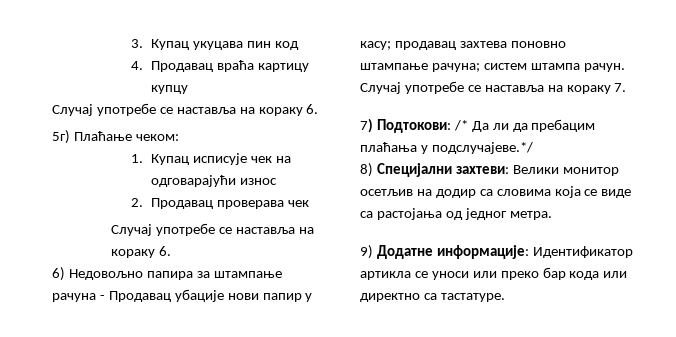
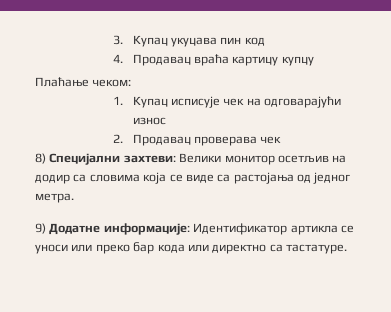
[52,103,319,116] [52,130,70,144] Случај употребе се наставља на кораку 6. // 5г) -> (314, 61) none
[111,223,314,236] [111,246,172,258] [52,267,282,281] [52,289,313,302] [360,41,566,50] [360,63,625,72] [360,81,627,94] [360,118,596,133] [360,142,533,154] // Случај употребе се наставља на кораку 6. // 6) Недовољно папира за штампање рачуна - Продавац убације нови папир у касу; продавац захтева поновно штампање рачуна; систем штампа рачун. Случај употребе се наставља на кораку 7. // 7) Подтокови: /* Да ли да пребацим плаћања у подслучајеве.*/ -> (282, 140) none

